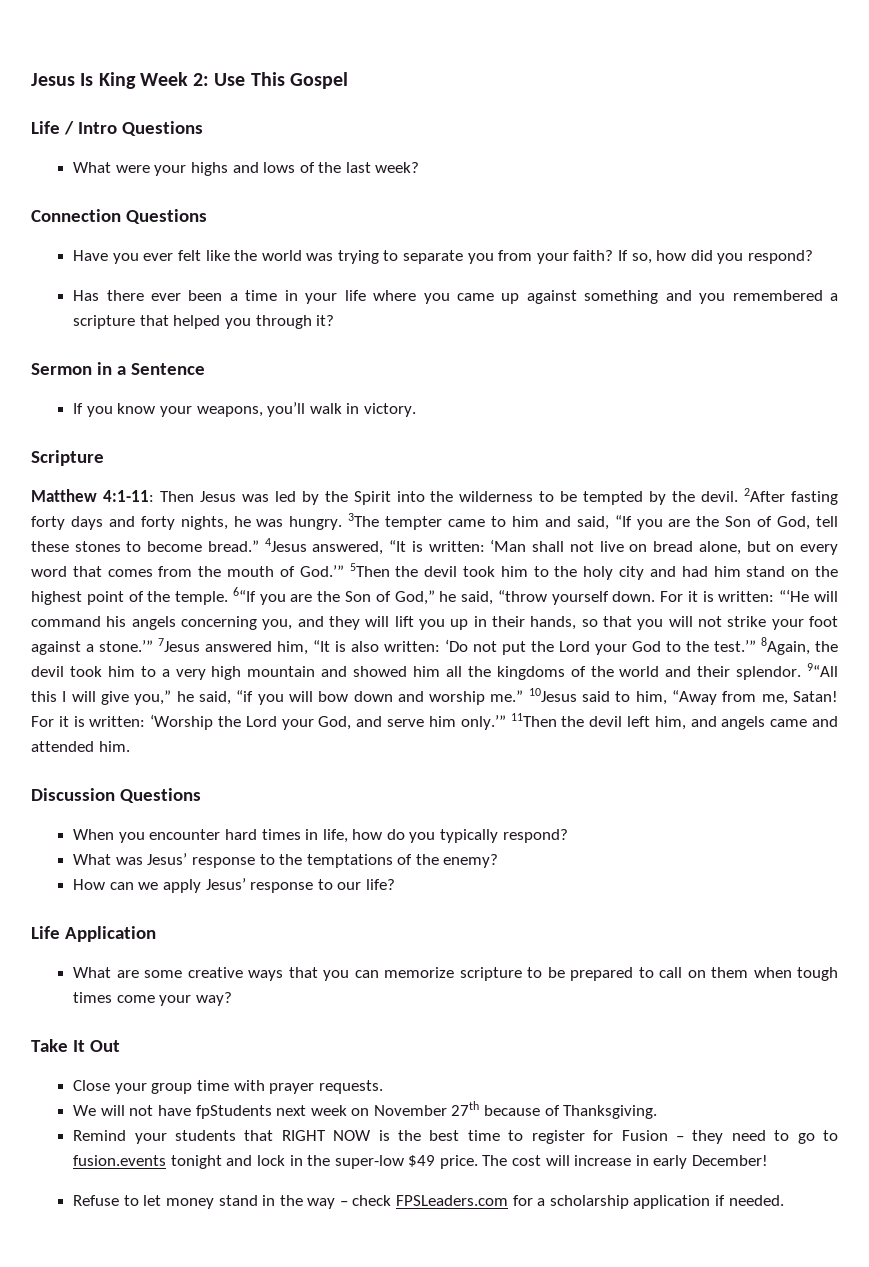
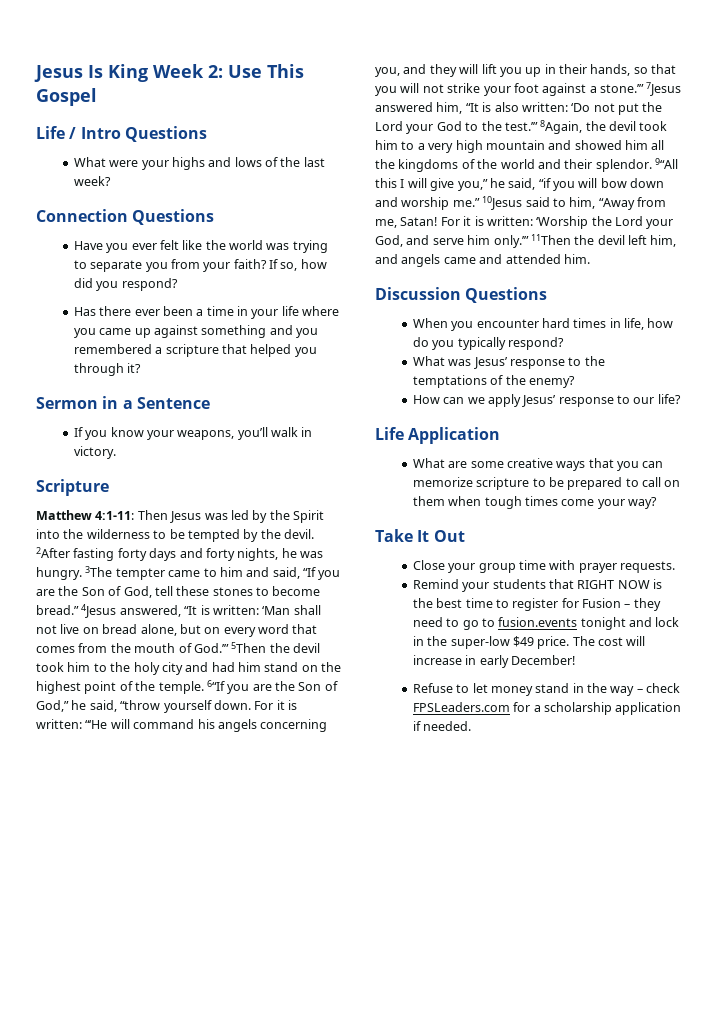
[73,1101,658,1119] // We will not have fpStudents next week on November 27th because of Thanksgiving. -> (676, 567) none

